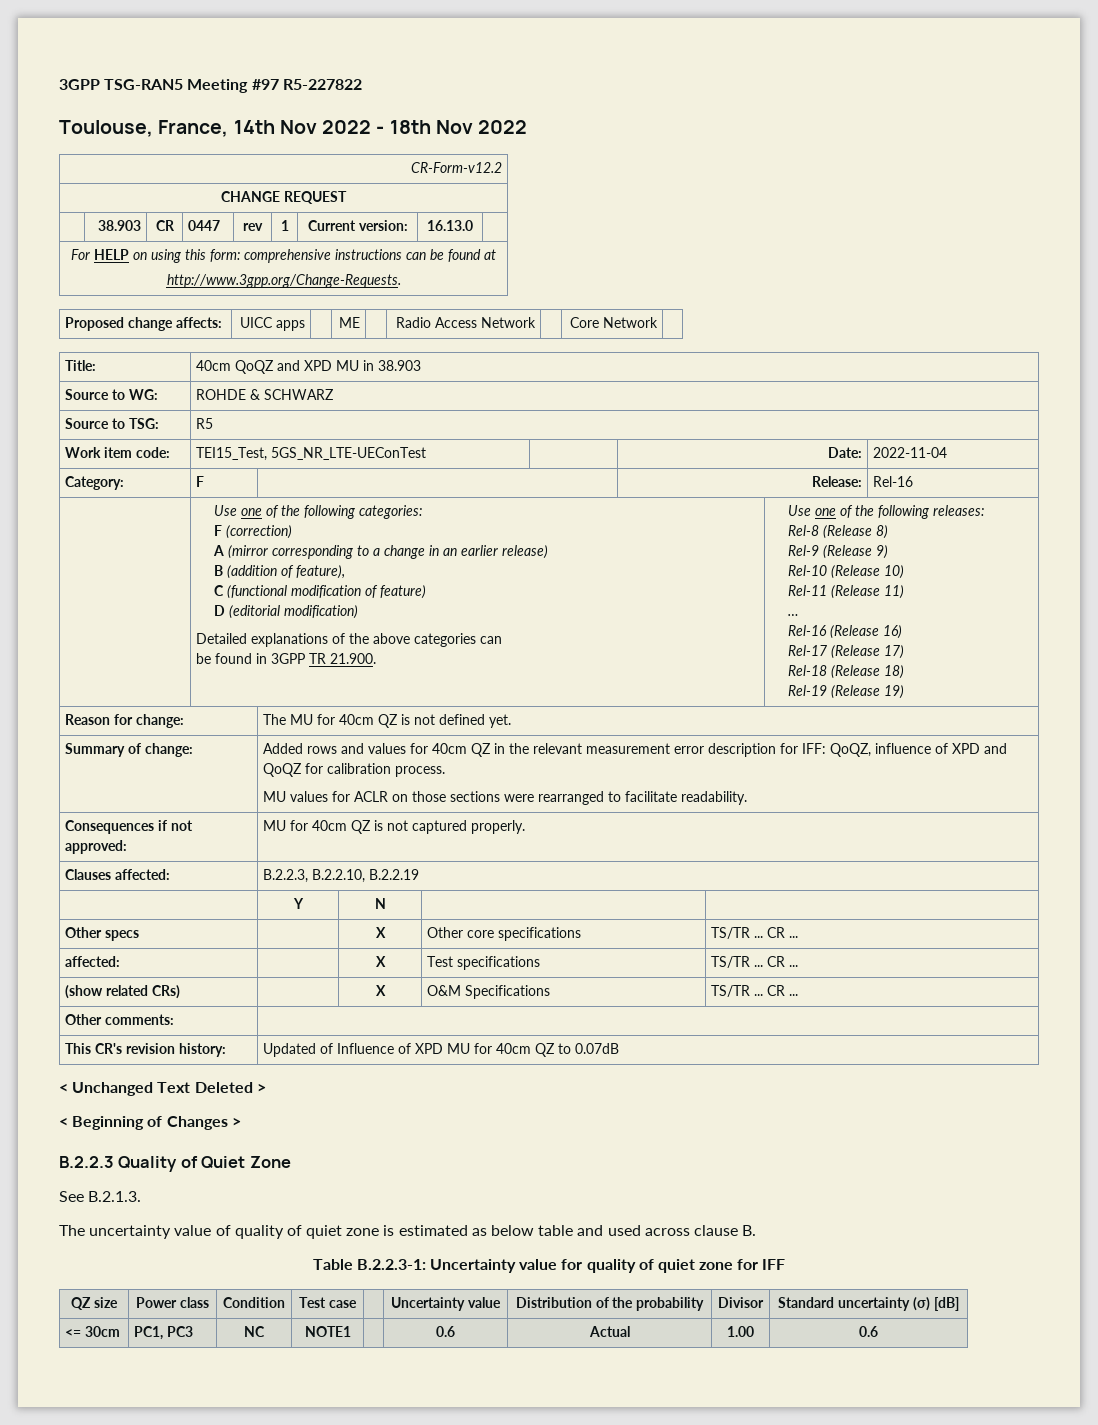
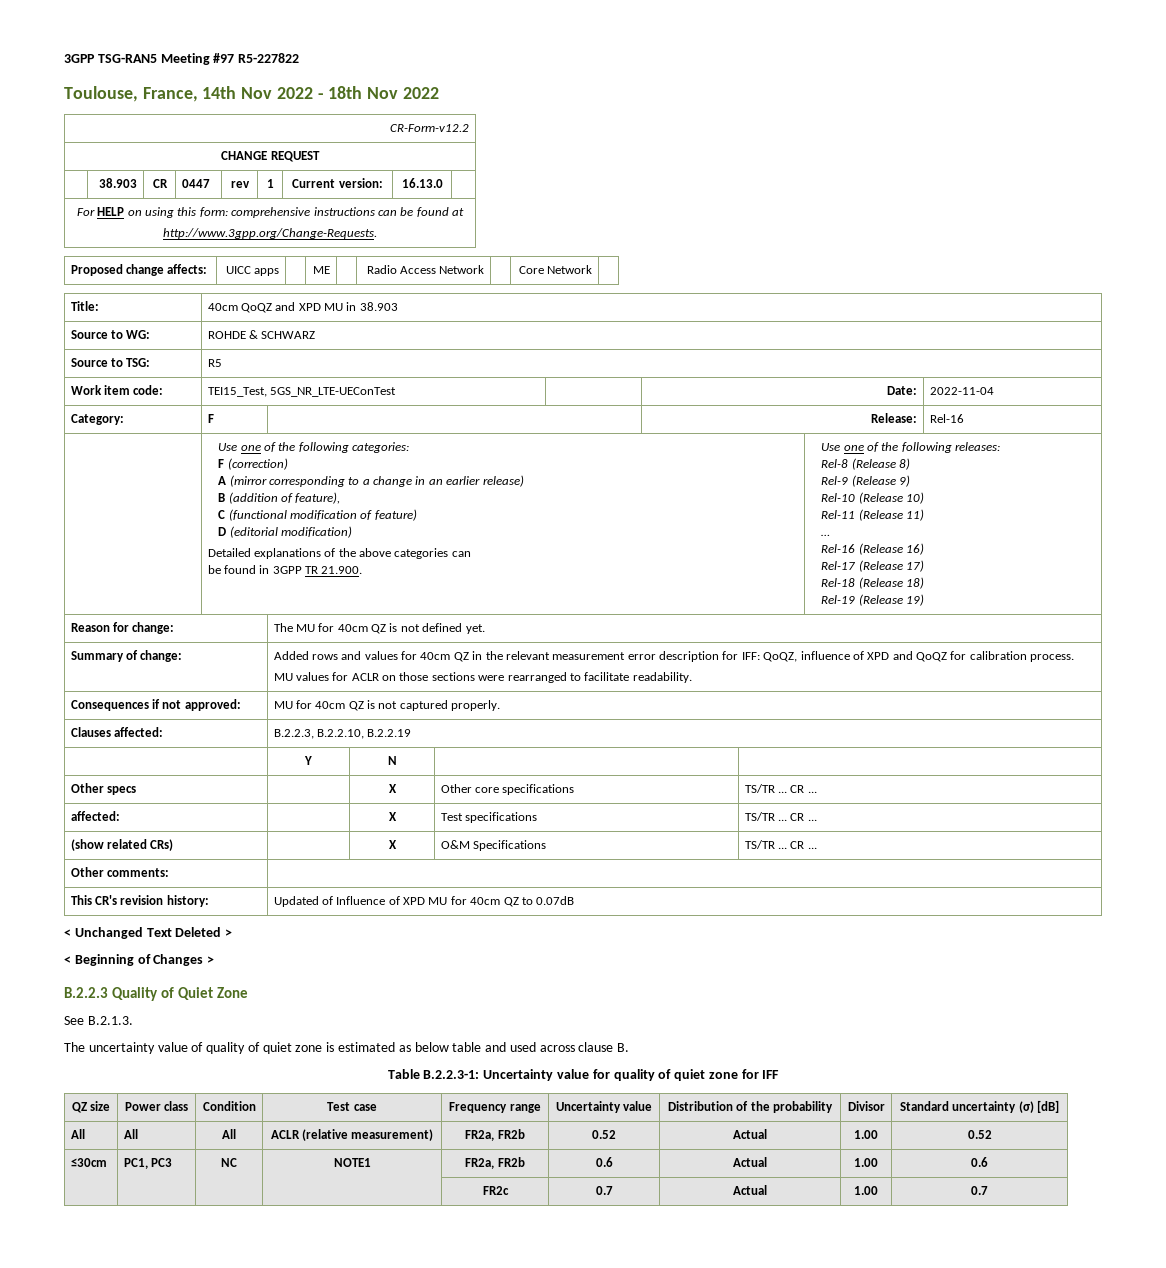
(357, 1304) none -> [449,1102,541,1113] Frequency range
[65,1326,121,1337] <= 30cm -> [70,1129,85,1139] [123,1129,138,1139] [222,1129,236,1139] [270,1129,434,1141] [465,1129,525,1141] [592,1130,616,1139] [733,1129,767,1139] [854,1130,878,1139] [967,1130,992,1139] [70,1158,107,1167] All | All | All | ACLR (relative measurement) | FR2a, FR2b | 0.52 | Actual | 1.00 | 0.52 // ≤30cm
(351, 1331) none -> [465,1157,525,1169] FR2a, FR2b
(878, 1331) none -> [482,1186,509,1195] [595,1186,613,1195] [733,1185,767,1195] [854,1186,878,1195] [971,1186,988,1195] // | | | | FR2c | 0.7 | Actual | 1.00 | 0.7

